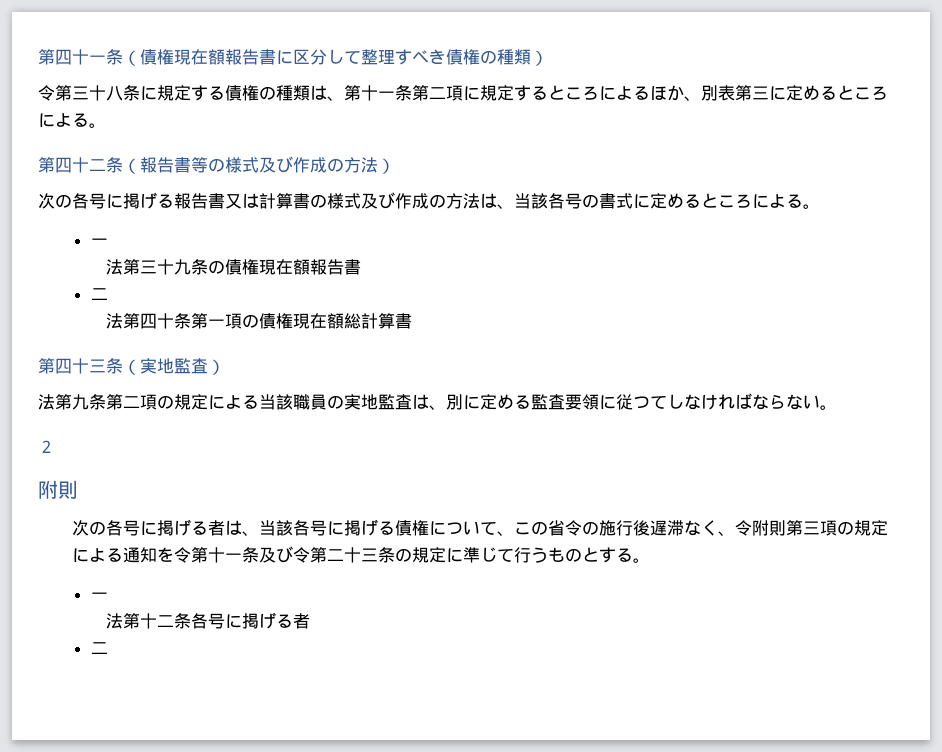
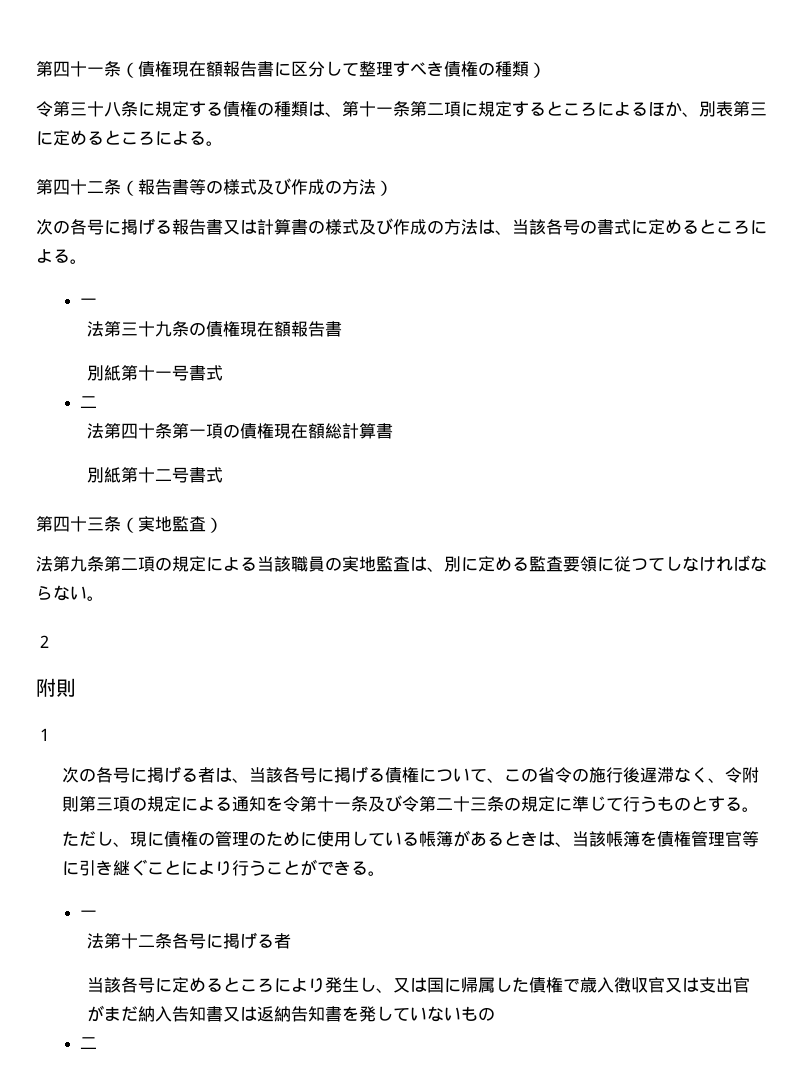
(361, 267) none -> [87,365,224,381] // 別紙第十一号書式
(412, 321) none -> [87,467,224,483] // 別紙第十二号書式
(78, 489) none -> [36,728,53,741] // １
(650, 560) none -> [61,830,759,847] [61,859,385,876] // ただし、現に債権の管理のために使用している帳簿があるときは、当該帳簿を債権管理官等に引き継ぐことにより行うことができる。
(310, 621) none -> [87,977,751,993] [87,1005,496,1022] // 当該各号に定めるところにより発生し、又は国に帰属した債権で歳入徴収官又は支出官がまだ納入告知書又は返納告知書を発していないもの

